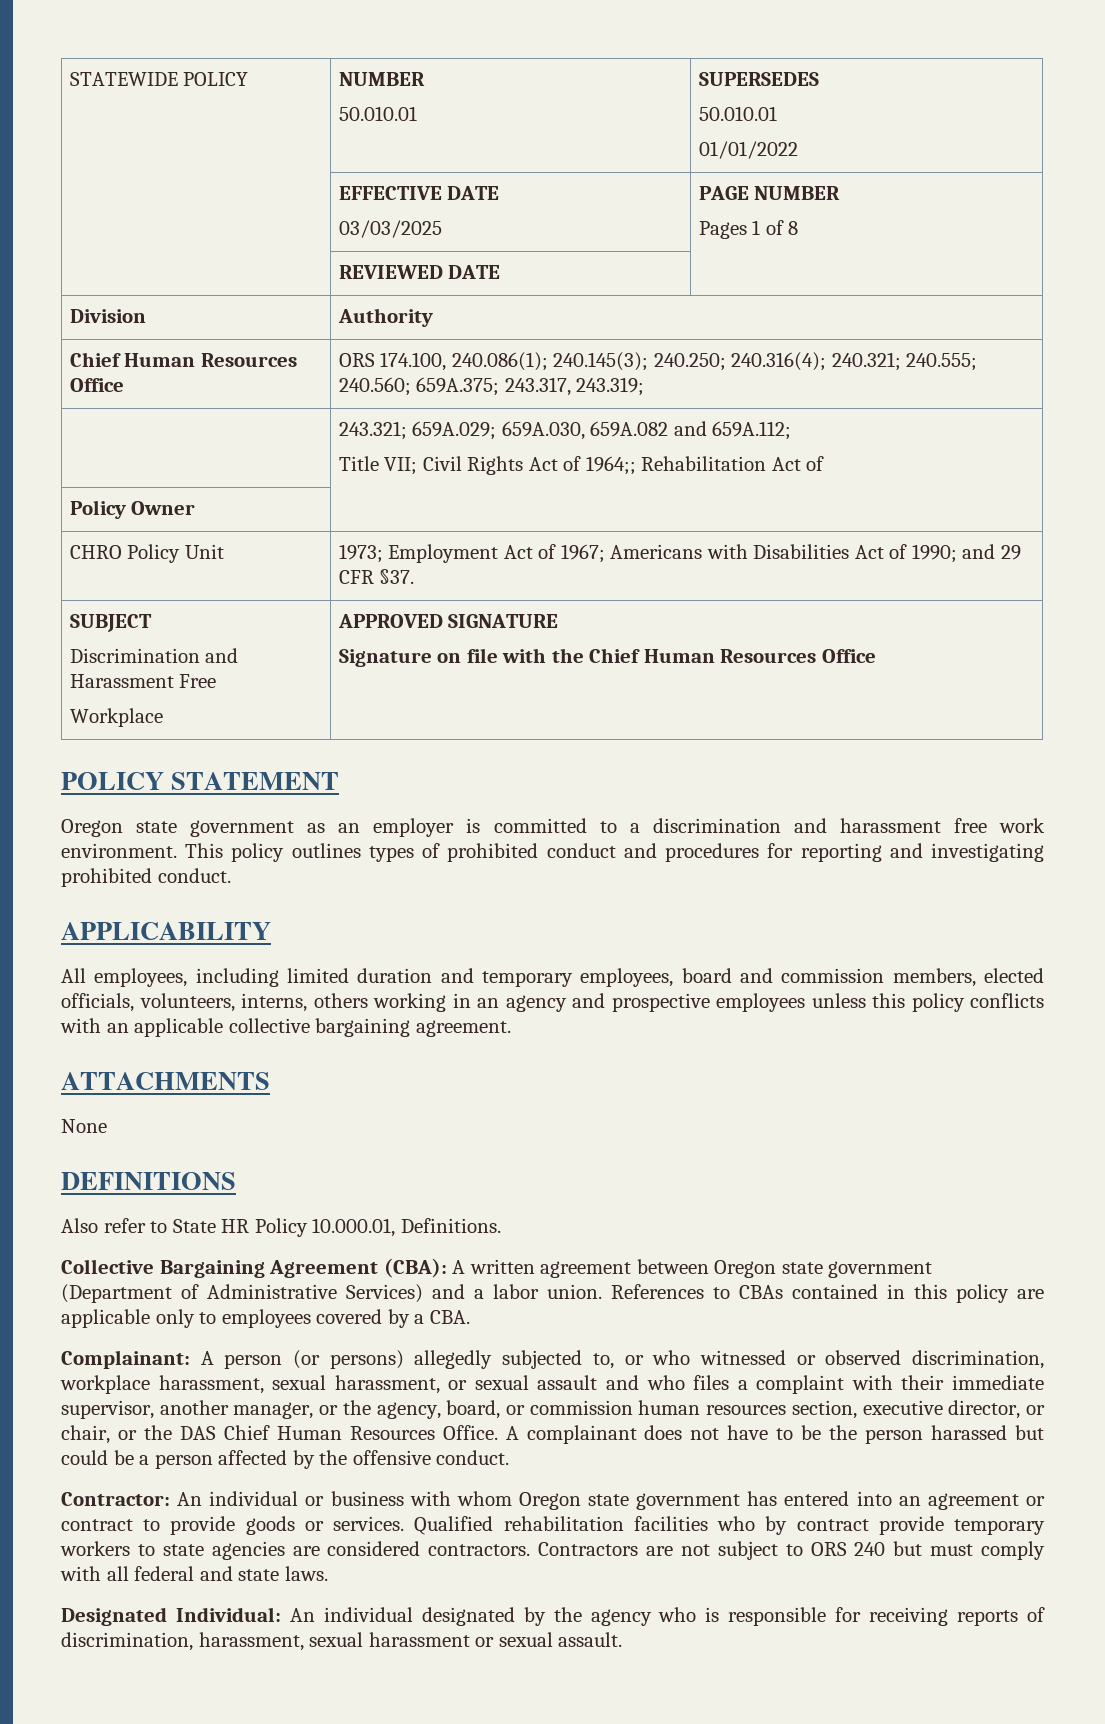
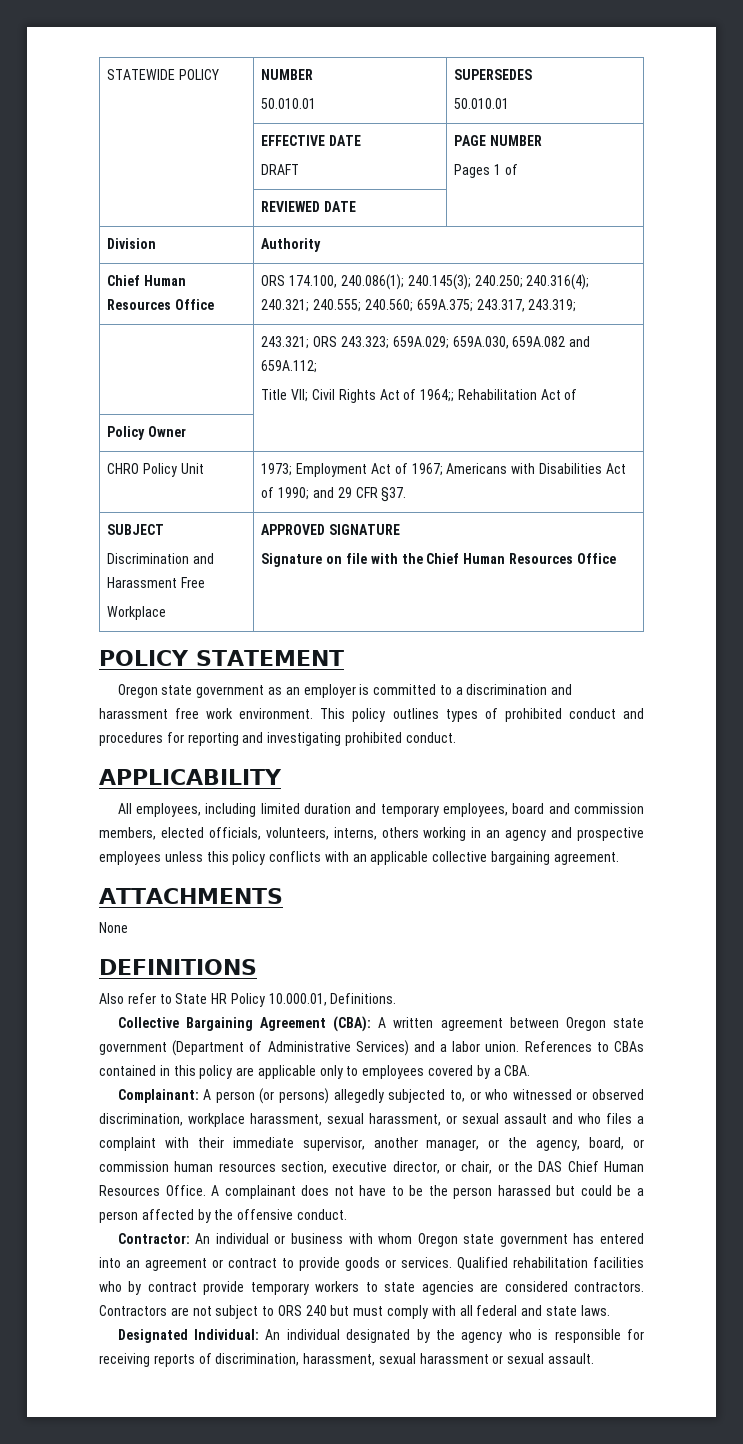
[698,141,798,159] // 01/01/2022 -> (510, 103) none
[338,220,442,238] 03/03/2025 -> [261,164,300,175] DRAFT
[788,221,799,235] 8 -> (518, 169) none
(407, 430) none -> [313,336,389,349] ORS 243.323;

